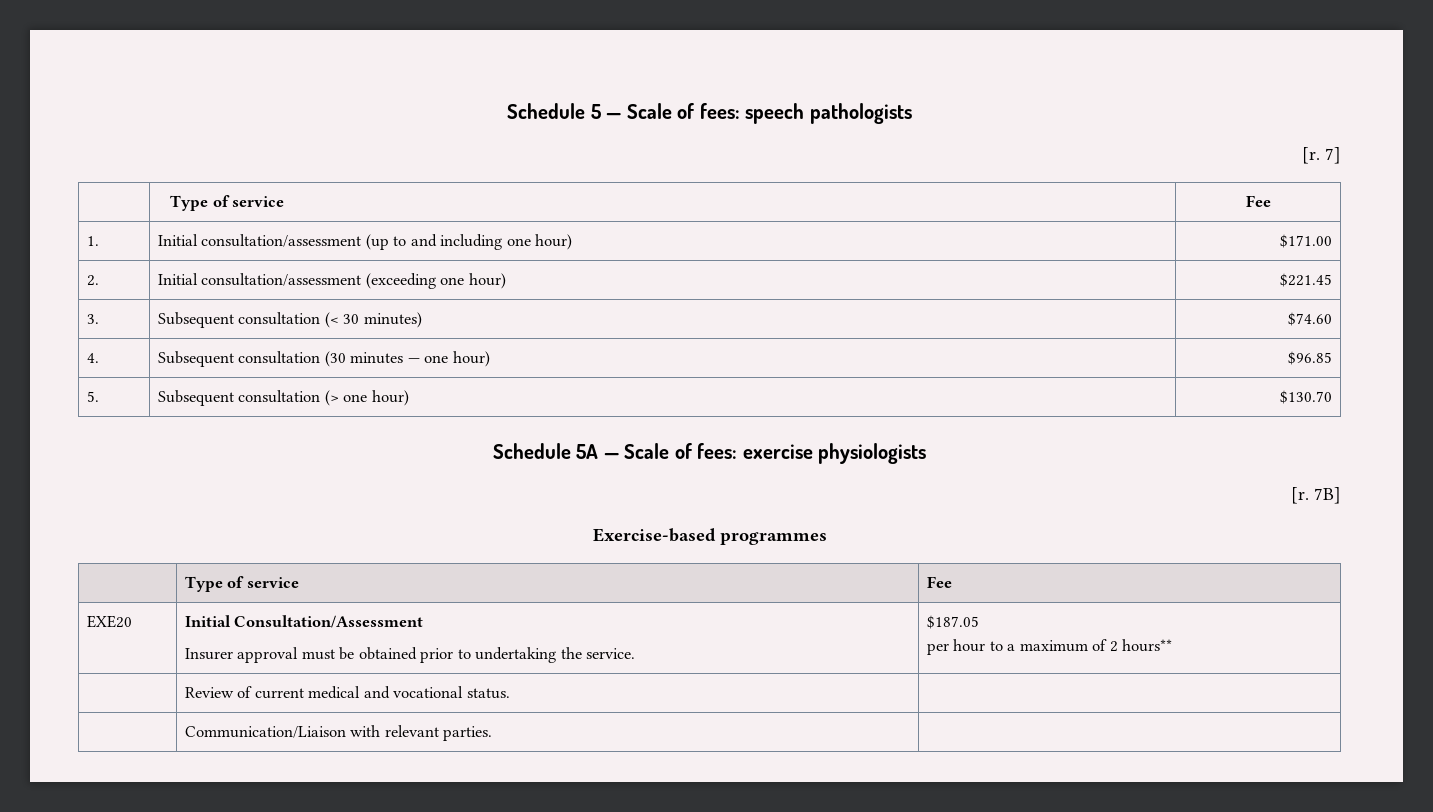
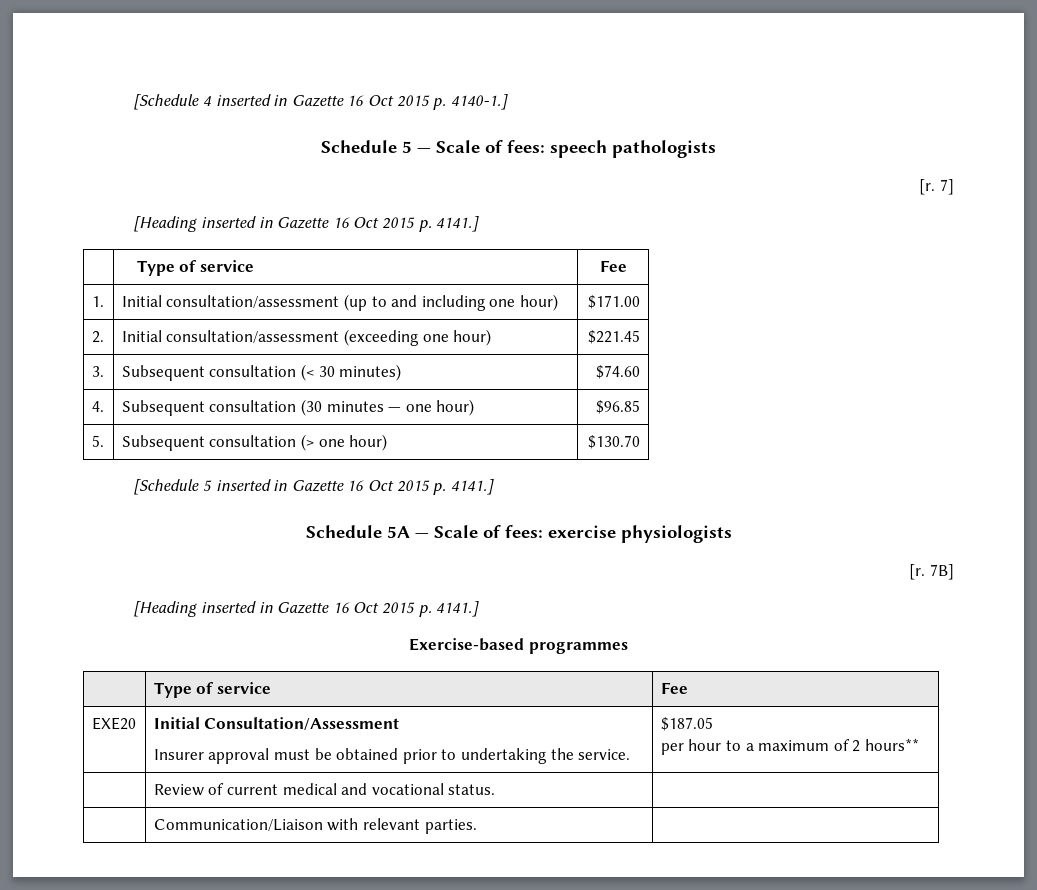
(507, 111) none -> [133,94,508,110] [Schedule 4 inserted in Gazette 16 Oct 2015 p. 4140-1.] //
(1341, 155) none -> [133,216,480,232] // [Heading inserted in Gazette 16 Oct 2015 p. 4141.]
(1333, 397) none -> [133,479,494,495] // [Schedule 5 inserted in Gazette 16 Oct 2015 p. 4141.]
(1341, 495) none -> [133,601,480,617] // [Heading inserted in Gazette 16 Oct 2015 p. 4141.]

